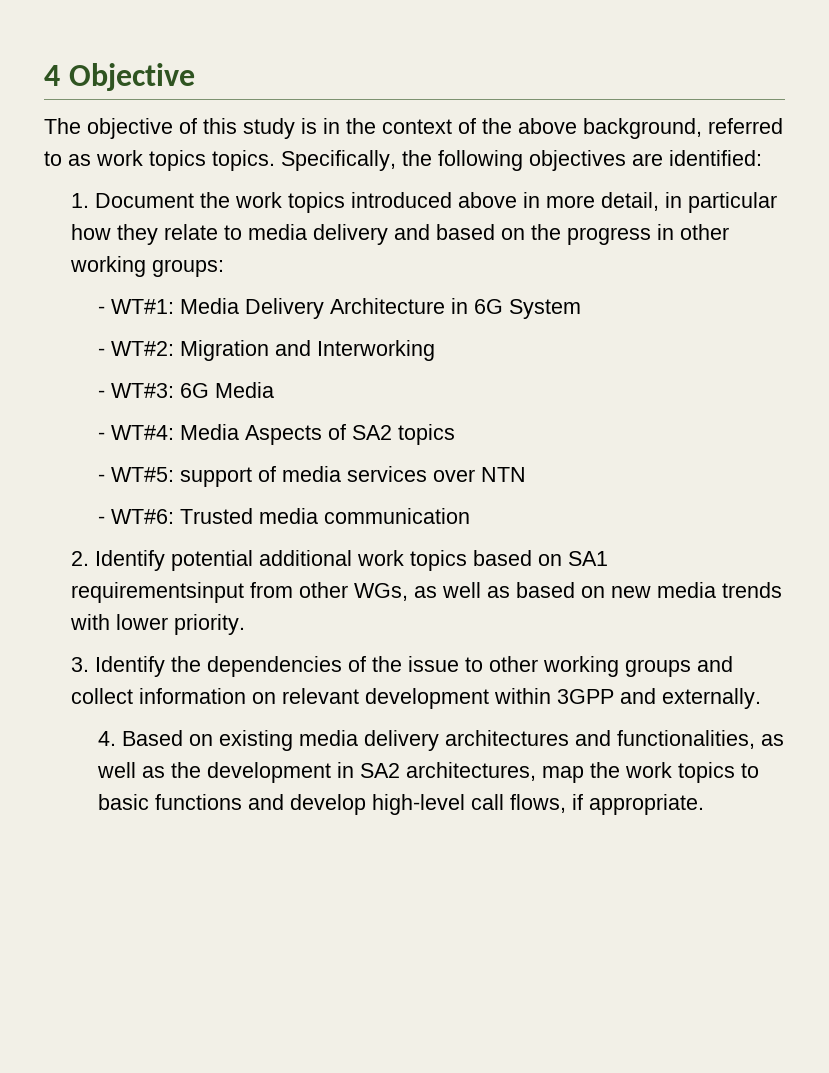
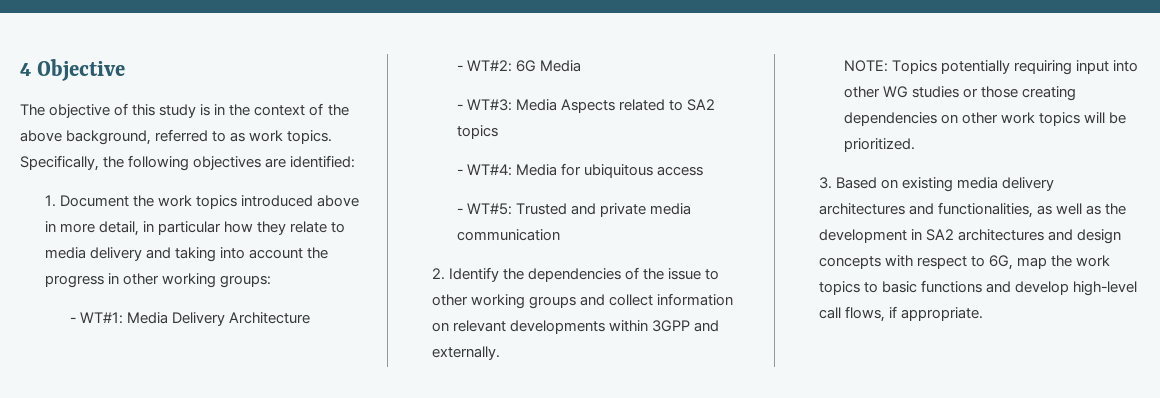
[149,150,206,171] topics -> (284, 136) none
[435,224,525,240] based on -> [175,247,304,262] taking into account
[450,298,581,319] in 6G System -> (311, 318) none
[179,340,435,361] [97,383,174,398] Migration and Interworking // - WT#3: -> (512, 66) none
[110,425,174,440] WT#4: -> [466,99,512,111] WT#3:
[327,424,346,440] of -> [619,99,684,111] related to
[110,466,526,487] [97,508,470,524] [70,550,608,571] [70,582,782,603] [69,614,245,635] [70,657,89,672] WT#5: support of media services over NTN // - WT#6: Trusted media communication // 2. Identify potential additional work topics based on SA1 requirementsinput from other WGs, as well as based on new media trends with lower priority. // 3. -> [466,163,704,178] [456,203,692,217] [456,229,560,241] [431,268,445,280] WT#4: Media for ubiquitous access // - WT#5: Trusted and private media communication // 2.
[364,688,489,709] development -> [510,320,606,334] developments
[97,731,116,746] 4. -> [843,60,1139,75] [843,86,1077,101] [843,112,1127,126] [843,138,915,152] [818,177,832,189] NOTE: Topics potentially requiring input into other WG studies or those creating dependencies on other work topics will be prioritized. // 3.
[405,762,536,781] architectures, -> [958,229,1122,244] [818,255,1014,270] architectures and design concepts with respect to 6G,

